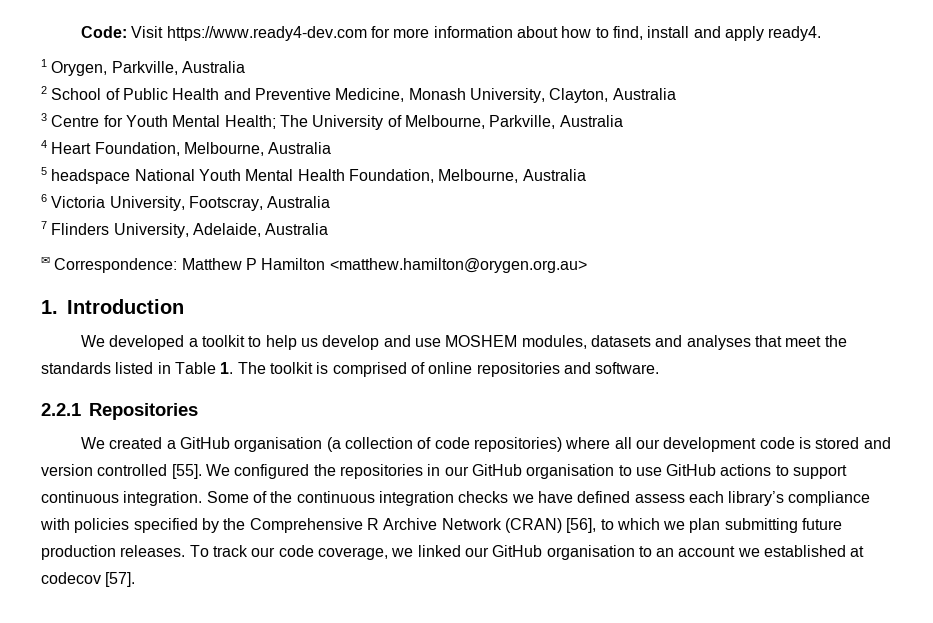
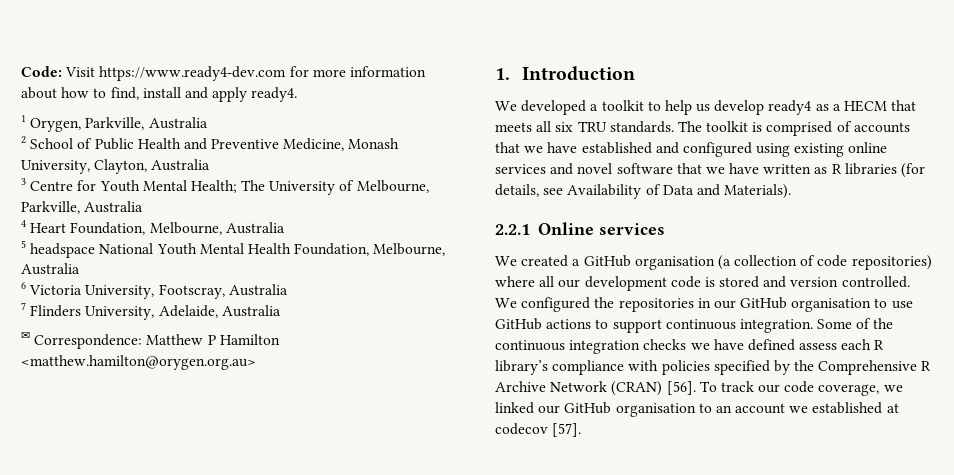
[383,335,847,350] [41,362,234,374] and use MOSHEM modules, datasets and analyses that meet the standards listed in Table 1. -> [768,100,917,115] [495,121,674,133] ready4 as a HECM that meets all six TRU standards.
[428,362,660,377] online repositories and software. -> [853,122,910,133] [495,142,888,157] [495,163,926,178] [495,184,792,199] accounts that we have established and configured using existing online services and novel software that we have written as R libraries (for details, see Availability of Data and Materials).
[89,403,198,420] Repositories -> [537,222,665,235] Online services
[97,464,202,479] controlled [55]. -> [841,276,910,288] controlled.
(724, 497) none -> [874,340,885,350] R
[566,518,843,533] [41,545,186,560] [56], to which we plan submitting future production releases. -> [666,381,696,395] [56].

